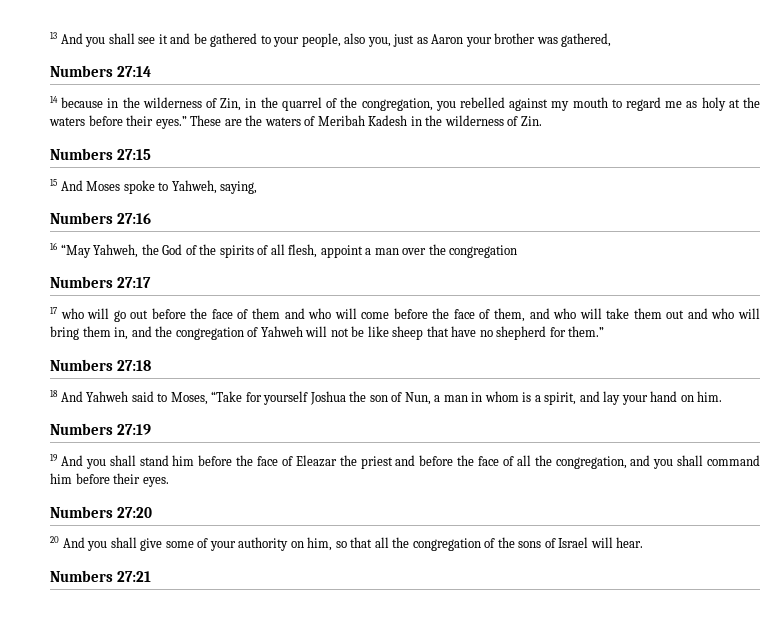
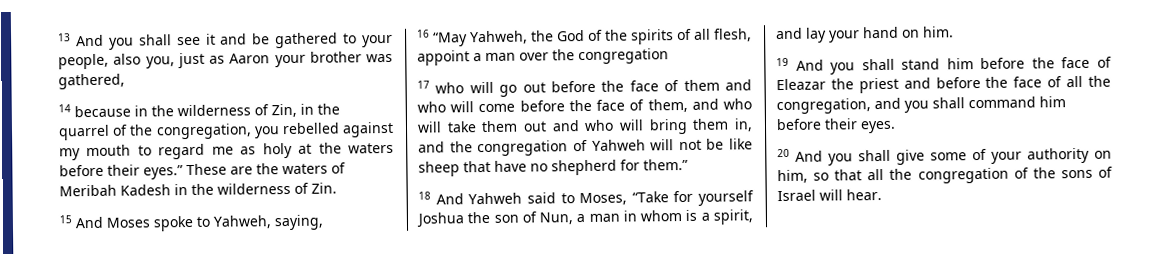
[50,65,152,77] // Numbers 27:14 -> (125, 81) none
[50,148,152,160] // Numbers 27:15 -> (337, 188) none
[50,212,152,224] // Numbers 27:16 -> (324, 222) none
[50,276,152,288] // Numbers 27:17 -> (669, 56) none
[50,359,152,371] // Numbers 27:18 -> (688, 164) none
[50,423,152,435] // Numbers 27:19 -> (954, 32) none
[50,506,153,518] // Numbers 27:20 -> (896, 127) none
[50,570,152,582] // Numbers 27:21 -> (882, 195) none

